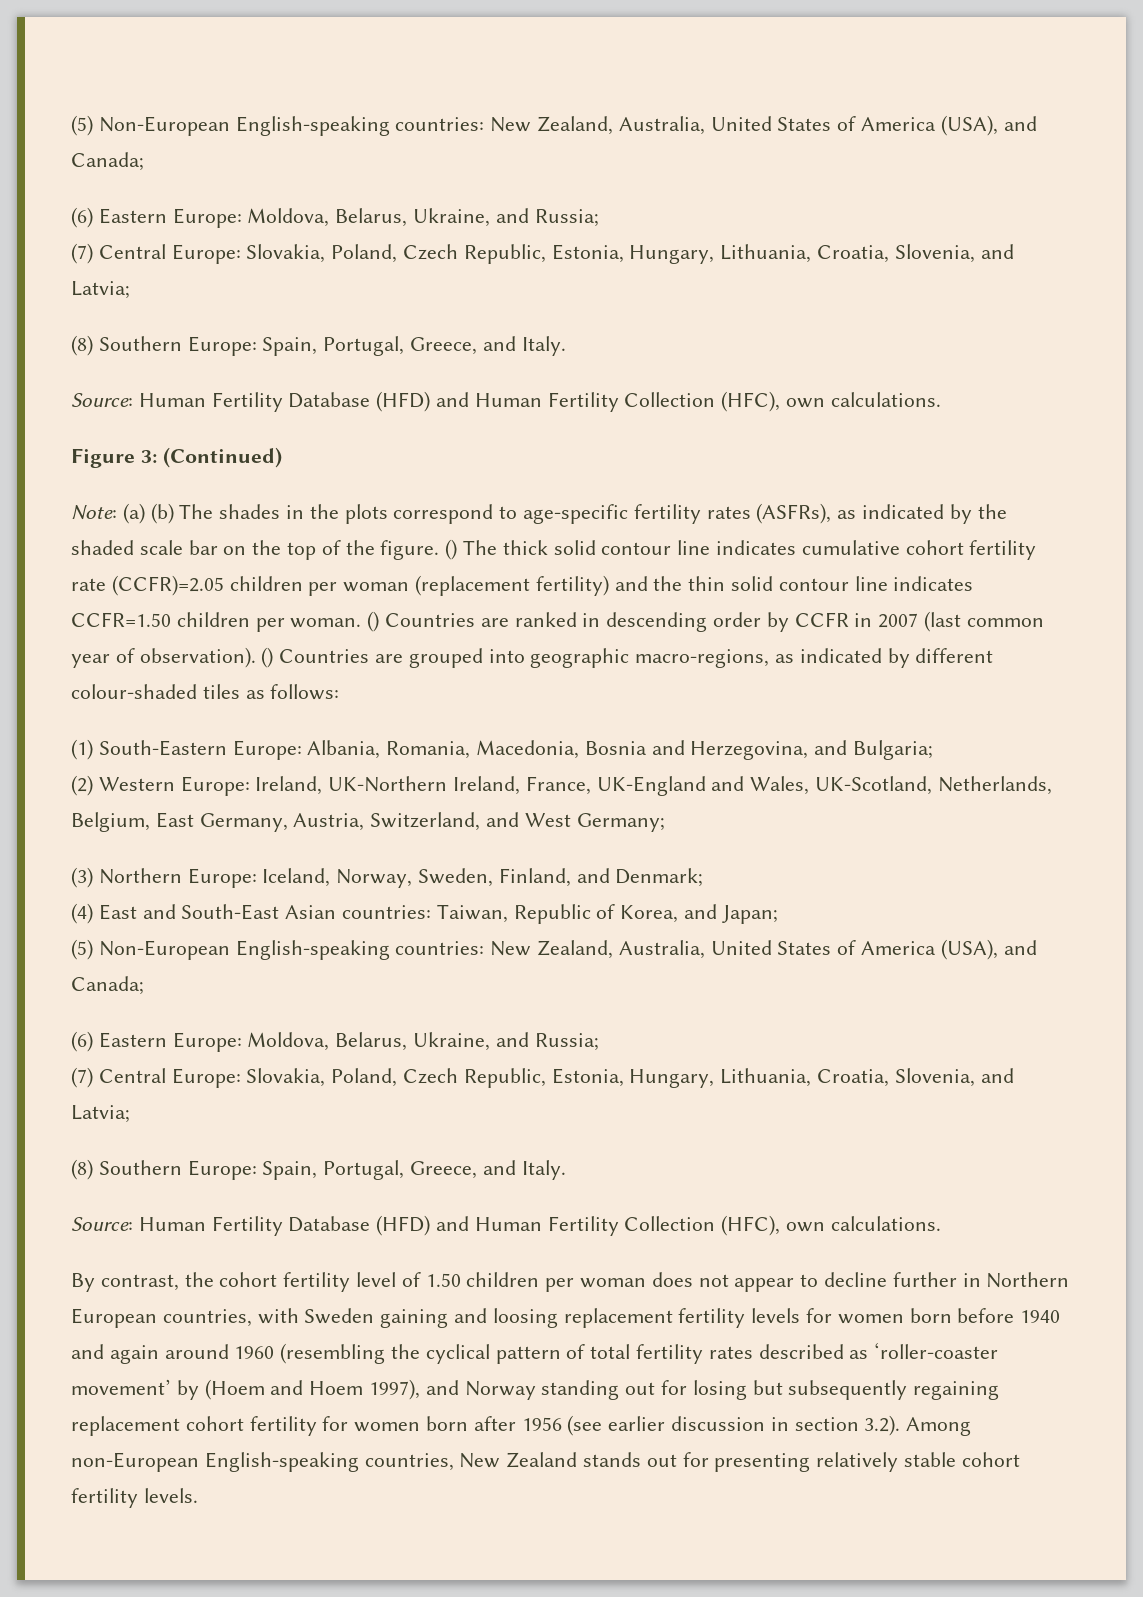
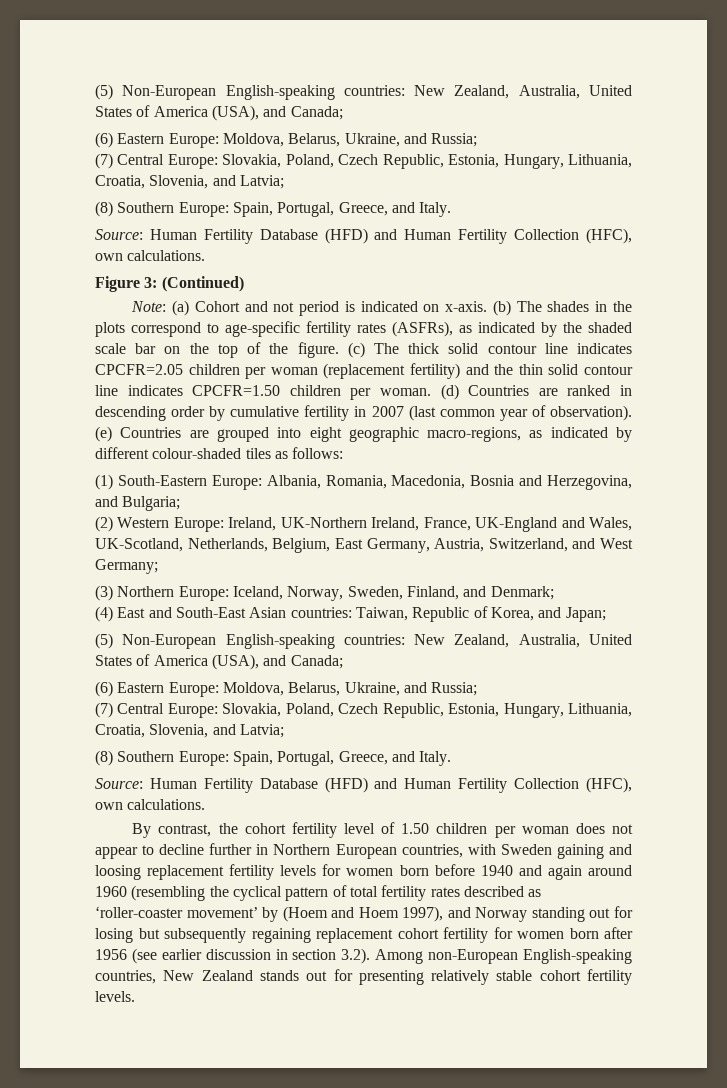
(145, 513) none -> [194,301,488,316] Cohort and not period is indicated on x-axis.
[445,539,458,560] () -> [347,342,365,358] (c)
[801,540,1037,560] [71,575,224,596] cumulative cohort fertility rate (CCFR)=2.05 -> [95,364,183,375] CPCFR=2.05
[71,612,171,627] CCFR=1.50 -> [192,385,281,396] CPCFR=1.50
[367,611,380,632] () -> [440,384,459,400] (d)
[794,612,849,627] CCFR -> [230,405,350,421] cumulative fertility
[261,647,274,668] () -> [95,426,112,442] (e)
(525, 656) none -> [309,427,342,442] eight

